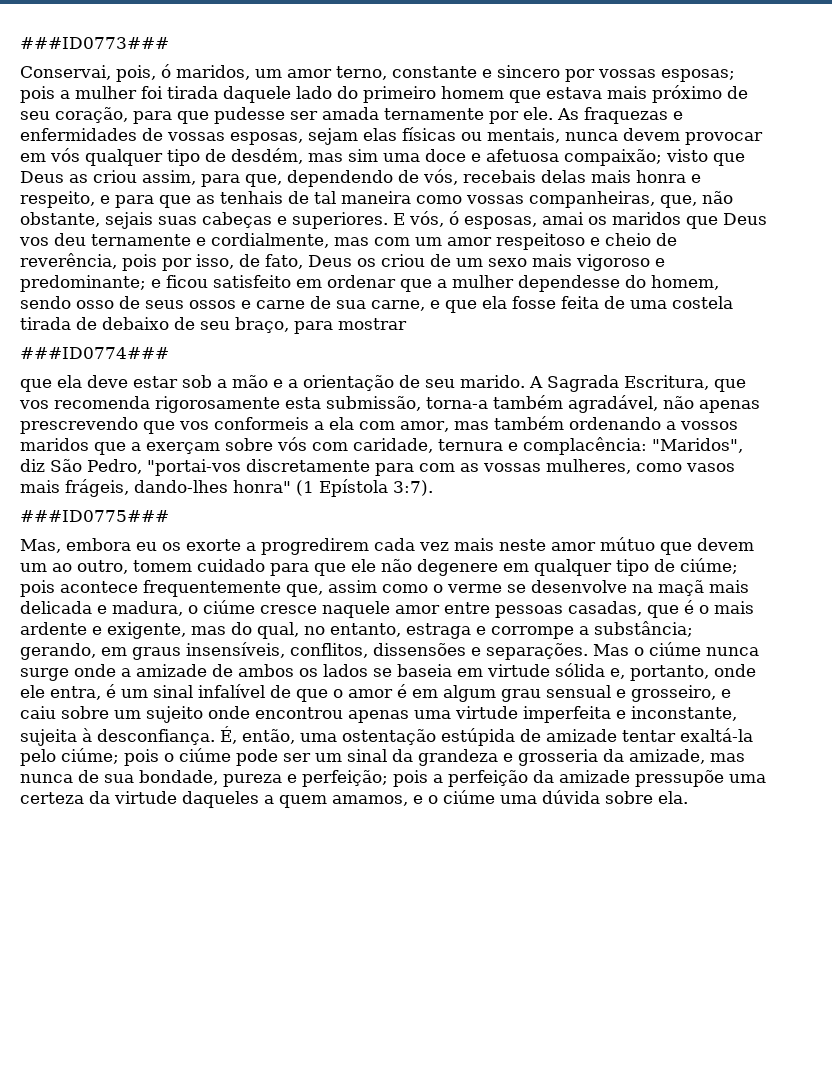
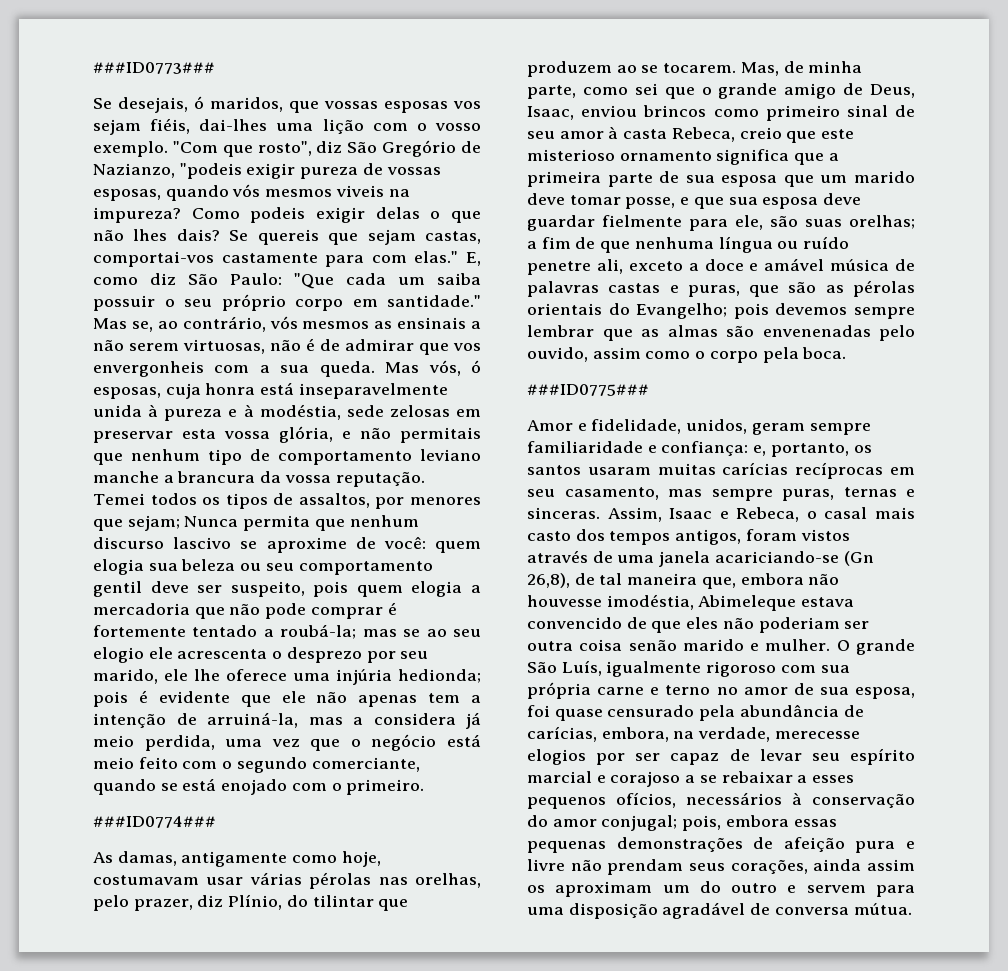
[20,64,735,82] [20,85,748,103] [20,107,683,124] [20,127,763,145] [20,148,745,166] [20,169,701,187] [20,191,733,208] [20,211,767,229] [19,233,677,250] [20,253,665,271] [20,275,719,292] [20,296,733,313] [20,317,407,334] [20,347,169,359] [20,375,746,392] [19,395,760,413] [20,416,738,434] [20,437,743,455] [20,459,735,476] [20,479,433,497] [20,510,169,522] [20,537,754,555] [20,558,738,576] [20,580,749,597] [20,600,754,618] [20,621,693,639] [20,642,759,660] [20,663,756,681] [20,684,731,702] [20,706,737,723] [20,726,753,746] [20,748,745,766] [20,770,766,787] [20,790,688,808] Conservai, pois, ó maridos, um amor terno, constante e sincero por vossas esposas; pois a mulher foi tirada daquele lado do primeiro homem que estava mais próximo de seu coração, para que pudesse ser amada ternamente por ele. As fraquezas e enfermidades de vossas esposas, sejam elas físicas ou mentais, nunca devem provocar em vós qualquer tipo de desdém, mas sim uma doce e afetuosa compaixão; visto que Deus as criou assim, para que, dependendo de vós, recebais delas mais honra e respeito, e para que as tenhais de tal maneira como vossas companheiras, que, não obstante, sejais suas cabeças e superiores. E vós, ó esposas, amai os maridos que Deus vos deu ternamente e cordialmente, mas com um amor respeitoso e cheio de reverência, pois por isso, de fato, Deus os criou de um sexo mais vigoroso e predominante; e ficou satisfeito em ordenar que a mulher dependesse do homem, sendo osso de seus ossos e carne de sua carne, e que ela fosse feita de uma costela tirada de debaixo de seu braço, para mostrar // ###ID0774### // que ela deve estar sob a mão e a orientação de seu marido. A Sagrada Escritura, que vos recomenda rigorosamente esta submissão, torna-a também agradável, não apenas prescrevendo que vos conformeis a ela com amor, mas também ordenando a vossos maridos que a exerçam sobre vós com caridade, ternura e complacência: "Maridos", diz São Pedro, "portai-vos discretamente para com as vossas mulheres, como vasos mais frágeis, dando-lhes honra" (1 Epístola 3:7). // ###ID0775### // Mas, embora eu os exorte a progredirem cada vez mais neste amor mútuo que devem um ao outro, tomem cuidado para que ele não degenere em qualquer tipo de ciúme; pois acontece frequentemente que, assim como o verme se desenvolve na maçã mais delicada e madura, o ciúme cresce naquele amor entre pessoas casadas, que é o mais ardente e exigente, mas do qual, no entanto, estraga e corrompe a substância; gerando, em graus insensíveis, conflitos, dissensões e separações. Mas o ciúme nunca surge onde a amizade de ambos os lados se baseia em virtude sólida e, portanto, onde ele entra, é um sinal infalível de que o amor é em algum grau sensual e grosseiro, e caiu sobre um sujeito onde encontrou apenas uma virtude imperfeita e inconstante, sujeita à desconfiança. É, então, uma ostentação estúpida de amizade tentar exaltá-la pelo ciúme; pois o ciúme pode ser um sinal da grandeza e grosseria da amizade, mas nunca de sua bondade, pureza e perfeição; pois a perfeição da amizade pressupõe uma certeza da virtude daqueles a quem amamos, e o ciúme uma dúvida sobre ela. -> [93,96,481,113] [93,118,482,135] [93,140,481,157] [93,163,441,179] [93,184,410,201] [93,207,482,223] [93,229,482,245] [93,251,481,267] [93,273,481,289] [93,294,482,311] [93,316,481,332] [93,338,481,355] [93,360,482,377] [93,382,448,399] [93,404,481,421] [93,426,481,443] [93,449,481,465] [93,471,425,487] [93,493,482,509] [93,515,419,531] [93,536,481,553] [93,559,433,575] [93,581,481,597] [93,602,397,619] [93,624,482,639] [93,647,429,663] [93,669,481,685] [93,690,481,707] [93,712,481,729] [93,734,481,751] [93,757,420,773] [93,778,425,795] [93,816,216,828] [93,851,381,867] [93,872,481,889] [93,894,409,911] [527,61,863,77] [527,83,915,99] [527,105,915,121] [527,126,855,143] [527,149,839,165] [527,171,915,187] [527,193,862,209] [527,215,915,231] [527,236,850,253] [527,258,915,275] [527,280,915,297] [527,303,915,319] [527,325,915,341] [527,347,847,363] [527,384,649,396] [527,419,871,435] [527,441,872,457] [527,462,915,479] [527,487,915,501] [527,507,915,522] [527,529,850,545] [527,550,874,567] [527,573,840,589] [527,594,855,611] [527,617,870,633] [527,639,915,655] [527,660,850,677] [527,682,915,699] [527,704,864,721] [527,726,860,742] [527,748,915,765] [527,771,855,787] [527,792,915,809] [527,815,837,831] [527,837,915,853] [527,859,915,875] [527,881,915,897] [527,902,912,919] Se desejais, ó maridos, que vossas esposas vos sejam fiéis, dai-lhes uma lição com o vosso exemplo. "Com que rosto", diz São Gregório de Nazianzo, "podeis exigir pureza de vossas esposas, quando vós mesmos viveis na impureza? Como podeis exigir delas o que não lhes dais? Se quereis que sejam castas, comportai-vos castamente para com elas." E, como diz São Paulo: "Que cada um saiba possuir o seu próprio corpo em santidade." Mas se, ao contrário, vós mesmos as ensinais a não serem virtuosas, não é de admirar que vos envergonheis com a sua queda. Mas vós, ó esposas, cuja honra está inseparavelmente unida à pureza e à modéstia, sede zelosas em preservar esta vossa glória, e não permitais que nenhum tipo de comportamento leviano manche a brancura da vossa reputação. Temei todos os tipos de assaltos, por menores que sejam; Nunca permita que nenhum discurso lascivo se aproxime de você: quem elogia sua beleza ou seu comportamento gentil deve ser suspeito, pois quem elogia a mercadoria que não pode comprar é fortemente tentado a roubá-la; mas se ao seu elogio ele acrescenta o desprezo por seu marido, ele lhe oferece uma injúria hedionda; pois é evidente que ele não apenas tem a intenção de arruiná-la, mas a considera já meio perdida, uma vez que o negócio está meio feito com o segundo comerciante, quando se está enojado com o primeiro. // ###ID0774### // As damas, antigamente como hoje, costumavam usar várias pérolas nas orelhas, pelo prazer, diz Plínio, do tilintar que produzem ao se tocarem. Mas, de minha parte, como sei que o grande amigo de Deus, Isaac, enviou brincos como primeiro sinal de seu amor à casta Rebeca, creio que este misterioso ornamento significa que a primeira parte de sua esposa que um marido deve tomar posse, e que sua esposa deve guardar fielmente para ele, são suas orelhas; a fim de que nenhuma língua ou ruído penetre ali, exceto a doce e amável música de palavras castas e puras, que são as pérolas orientais do Evangelho; pois devemos sempre lembrar que as almas são envenenadas pelo ouvido, assim como o corpo pela boca. // ###ID0775### // Amor e fidelidade, unidos, geram sempre familiaridade e confiança: e, portanto, os santos usaram muitas carícias recíprocas em seu casamento, mas sempre puras, ternas e sinceras. Assim, Isaac e Rebeca, o casal mais casto dos tempos antigos, foram vistos através de uma janela acariciando-se (Gn 26,8), de tal maneira que, embora não houvesse imodéstia, Abimeleque estava convencido de que eles não poderiam ser outra coisa senão marido e mulher. O grande São Luís, igualmente rigoroso com sua própria carne e terno no amor de sua esposa, foi quase censurado pela abundância de carícias, embora, na verdade, merecesse elogios por ser capaz de levar seu espírito marcial e corajoso a se rebaixar a esses pequenos ofícios, necessários à conservação do amor conjugal; pois, embora essas pequenas demonstrações de afeição pura e livre não prendam seus corações, ainda assim os aproximam um do outro e servem para uma disposição agradável de conversa mútua.

